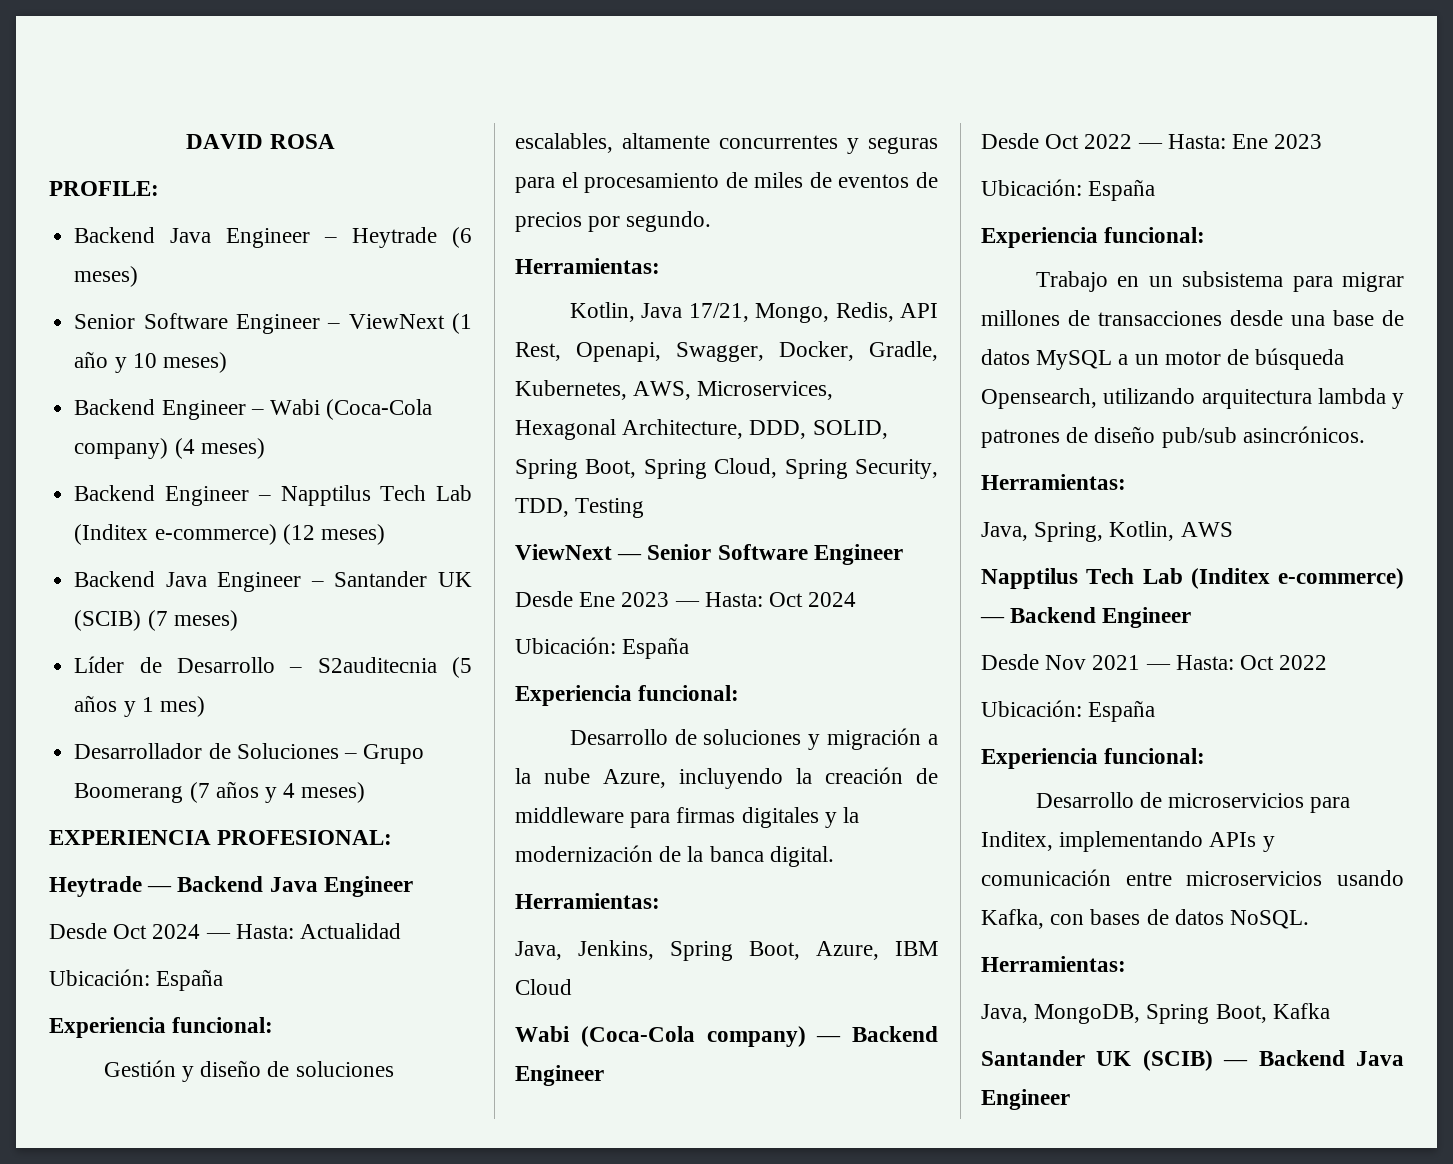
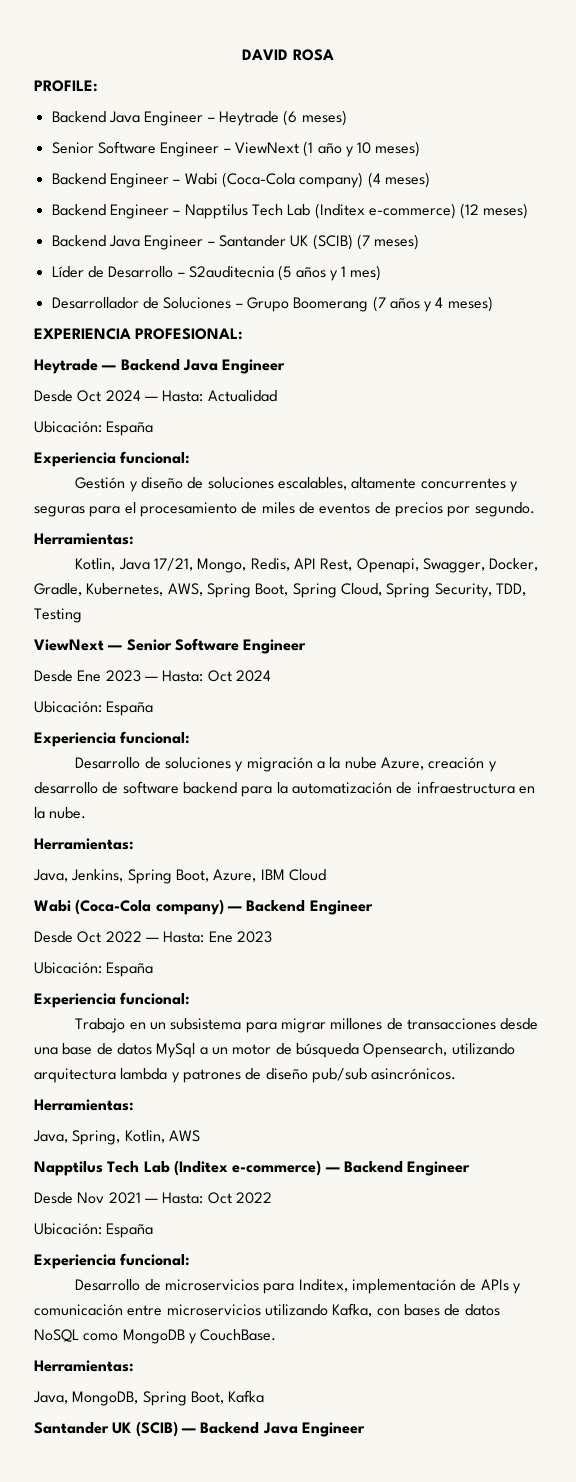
[697,381,834,400] [515,419,888,440] Microservices, Hexagonal Architecture, DDD, SOLID, -> (203, 589) none
[679,767,938,789] [515,807,860,828] [515,845,834,867] incluyendo la creación de middleware para firmas digitales y la modernización de la banca digital. -> [428,757,497,772] [34,781,535,797] [34,807,87,819] creación y desarrollo de software backend para la automatización de infraestructura en la nube.
[1036,350,1113,370] MySQL -> [156,1043,196,1058] MySql
[1059,831,1204,852] implementando -> [352,1279,477,1294] implementación de
[1337,870,1404,886] usando -> [264,1304,328,1316] utilizando
[1230,910,1310,929] NoSQL. -> [34,1329,277,1344] NoSQL como MongoDB y CouchBase.

